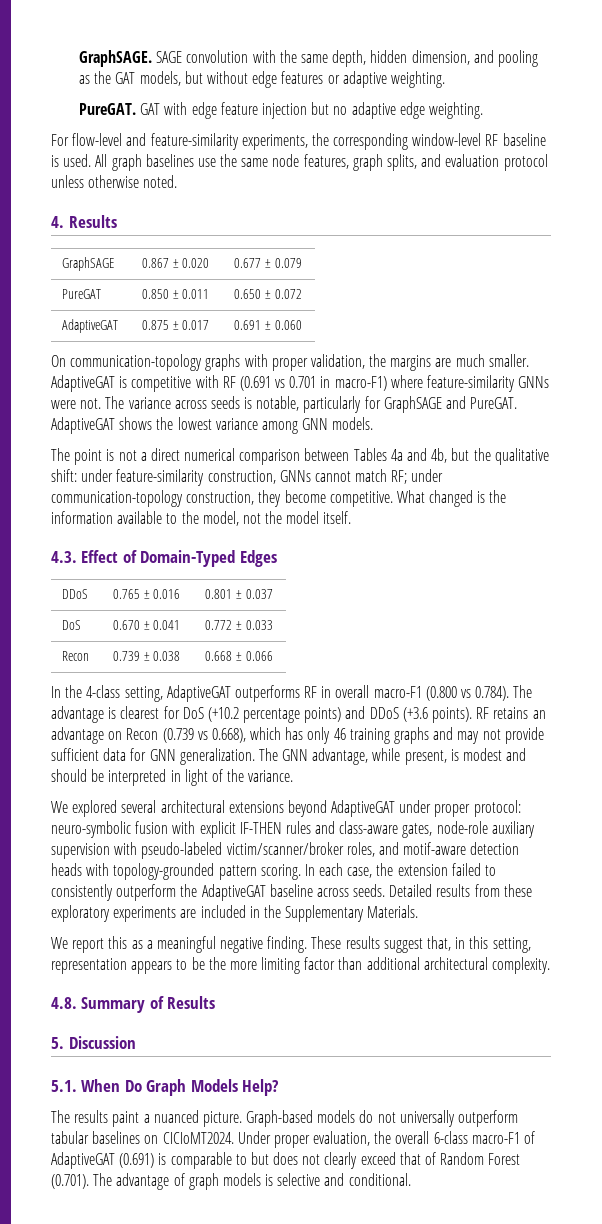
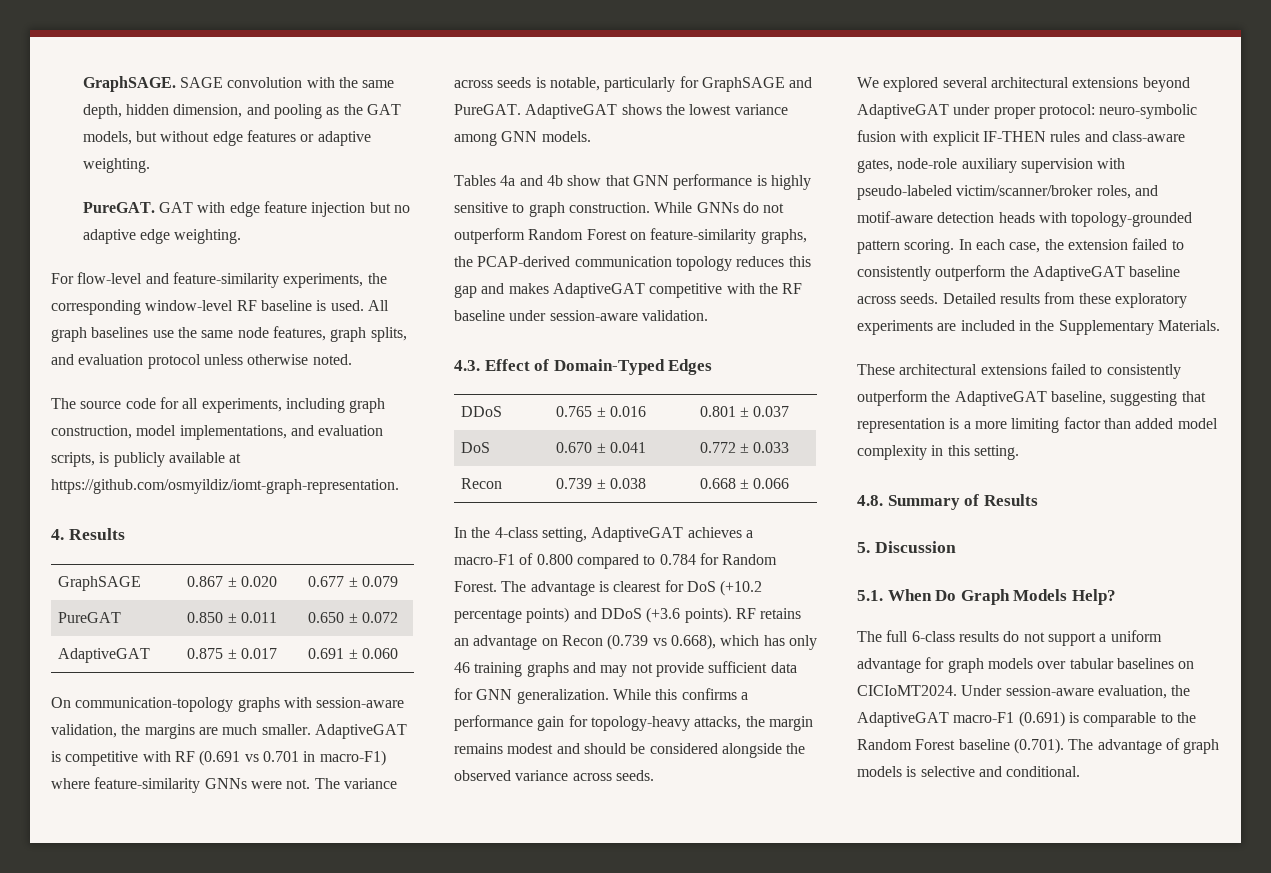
(178, 181) none -> [51,397,386,413] [51,425,384,440] [51,452,242,467] [51,479,399,494] // The source code for all experiments, including graph construction, model implementations, and evaluation scripts, is publicly available at https://github.com/osmyildiz/iomt-graph-representation.
[271,358,308,371] proper -> [316,697,405,708] session-aware
[51,448,549,465] [51,469,444,486] [51,490,507,507] [51,511,352,526] The point is not a direct numerical comparison between Tables 4a and 4b, but the qualitative shift: under feature-similarity construction, GNNs cannot match RF; under communication-topology construction, they become competitive. What changed is the information available to the model, not the model itself. -> [454,174,811,190] [454,202,785,217] [454,228,807,244] [454,256,811,271] [454,283,803,298] [454,310,708,321] Tables 4a and 4b show that GNN performance is highly sensitive to graph construction. While GNNs do not outperform Random Forest on feature-similarity graphs, the PCAP-derived communication topology reduces this gap and makes AdaptiveGAT competitive with the RF baseline under session-aware validation.
[234,685,510,702] outperforms RF in overall macro-F1 (0.800 vs 0.784). -> [687,527,753,538] [454,553,778,569] [454,581,497,592] achieves a macro-F1 of 0.800 compared to 0.784 for Random Forest.
[258,748,527,765] [51,769,294,786] The GNN advantage, while present, is modest and should be interpreted in light of the variance. -> [612,688,748,700] [454,715,813,731] [454,743,806,758] [454,770,654,781] While this confirms a performance gain for topology-heavy attacks, the margin remains modest and should be considered alongside the observed variance across seeds.
[51,936,531,953] [51,957,551,974] We report this as a meaningful negative finding. These results suggest that, in this setting, representation appears to be the more limiting factor than additional architectural complexity. -> [857,363,1181,379] [857,390,1206,406] [857,417,1218,433] [857,445,1019,460] These architectural extensions failed to consistently outperform the AdaptiveGAT baseline, suggesting that representation is a more limiting factor than added model complexity in this setting.
[74,1110,519,1127] results paint a nuanced picture. Graph-based models do not universally outperform -> [886,630,1162,646] [857,657,1067,673] full 6-class results do not support a uniform advantage for graph models over
[273,1135,310,1148] proper -> [1005,685,1094,696] session-aware
[395,1131,536,1144] [51,1152,521,1169] overall 6-class macro-F1 of AdaptiveGAT (0.691) is comparable to but does not clearly exceed that of Random Forest -> [857,711,1196,727] [857,739,1010,750] AdaptiveGAT macro-F1 (0.691) is comparable to the Random Forest baseline

